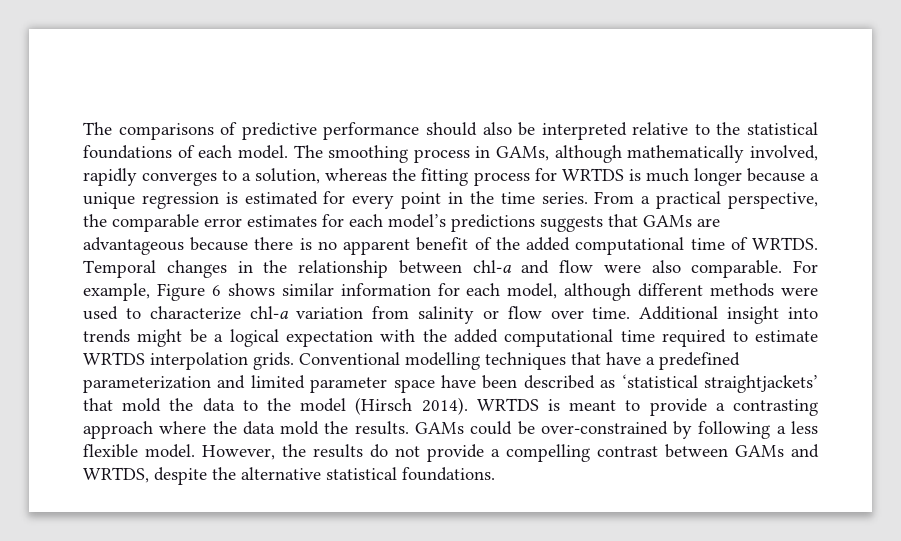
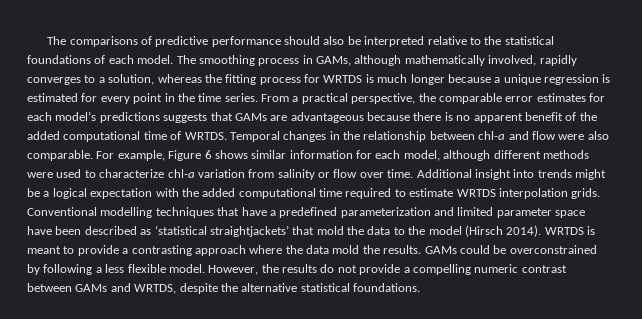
[540,421,668,435] over-constrained -> [509,245,597,254] overconstrained
(590, 453) none -> [474,264,519,273] numeric

